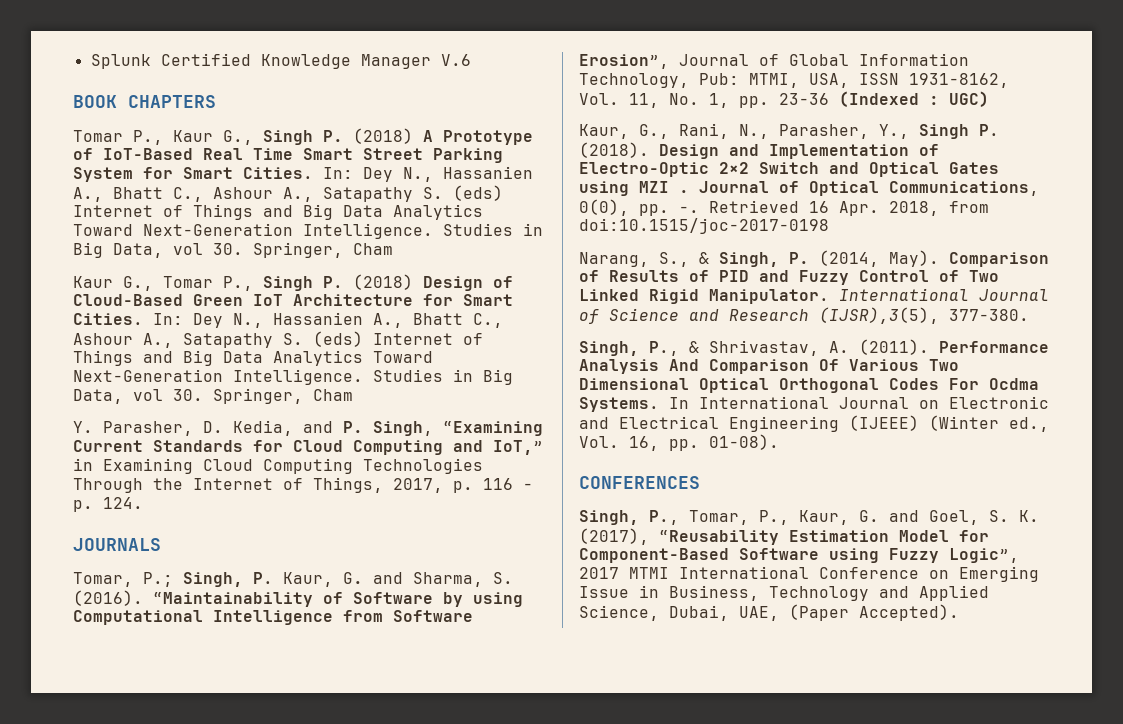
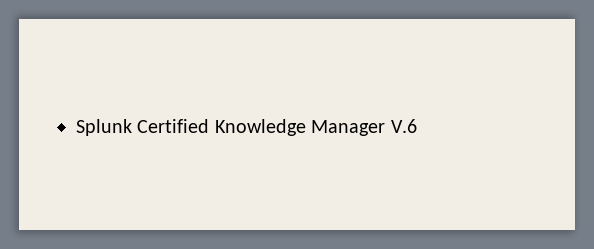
[73,95,216,108] [73,128,533,145] [73,148,503,163] [73,166,533,182] [73,185,503,202] [73,204,483,220] [73,223,543,239] [73,242,393,258] [73,274,513,291] [73,294,513,306] [73,312,503,328] [73,331,483,348] [73,350,433,366] [73,369,513,385] [73,388,353,404] [73,420,543,436] [73,440,543,455] [73,458,483,474] [73,477,533,493] [73,497,143,512] [73,538,161,551] [73,572,513,587] [73,590,523,607] [73,610,473,625] [579,53,969,69] [579,73,1009,88] [579,91,989,108] [579,123,999,139] [579,142,939,159] [579,162,999,177] [579,181,1039,196] [579,199,989,216] [579,218,829,234] [579,250,1049,267] [579,270,999,285] [579,288,1049,304] [579,307,1029,324] [579,339,1049,356] [579,359,959,374] [579,378,1039,393] [579,396,1049,412] [579,415,1049,432] [579,434,779,451] [579,476,700,489] [579,510,1039,525] [579,528,989,545] [579,548,1019,563] [579,566,1039,582] [579,585,989,601] [579,604,959,621] // BOOK CHAPTERS // Tomar P., Kaur G., Singh P. (2018) A Prototype of IoT-Based Real Time Smart Street Parking System for Smart Cities. In: Dey N., Hassanien A., Bhatt C., Ashour A., Satapathy S. (eds) Internet of Things and Big Data Analytics Toward Next-Generation Intelligence. Studies in Big Data, vol 30. Springer, Cham // Kaur G., Tomar P., Singh P. (2018) Design of Cloud-Based Green IoT Architecture for Smart Cities. In: Dey N., Hassanien A., Bhatt C., Ashour A., Satapathy S. (eds) Internet of Things and Big Data Analytics Toward Next-Generation Intelligence. Studies in Big Data, vol 30. Springer, Cham // Y. Parasher, D. Kedia, and P. Singh, “Examining Current Standards for Cloud Computing and IoT,” in Examining Cloud Computing Technologies Through the Internet of Things, 2017, p. 116 - p. 124. // JOURNALS // Tomar, P.; Singh, P. Kaur, G. and Sharma, S. (2016). “Maintainability of Software by using Computational Intelligence from Software Erosion”, Journal of Global Information Technology, Pub: MTMI, USA, ISSN 1931-8162, Vol. 11, No. 1, pp. 23-36 (Indexed : UGC) // Kaur, G., Rani, N., Parasher, Y., Singh P. (2018). Design and Implementation of Electro-Optic 2×2 Switch and Optical Gates using MZI . Journal of Optical Communications, 0(0), pp. -. Retrieved 16 Apr. 2018, from doi:10.1515/joc-2017-0198 // Narang, S., & Singh, P. (2014, May). Comparison of Results of PID and Fuzzy Control of Two Linked Rigid Manipulator. International Journal of Science and Research (IJSR),3(5), 377-380. // Singh, P., & Shrivastav, A. (2011). Performance Analysis And Comparison Of Various Two Dimensional Optical Orthogonal Codes For Ocdma Systems. In International Journal on Electronic and Electrical Engineering (IJEEE) (Winter ed., Vol. 16, pp. 01-08). // CONFERENCES // Singh, P., Tomar, P., Kaur, G. and Goel, S. K. (2017), “Reusability Estimation Model for Component-Based Software using Fuzzy Logic”, 2017 MTMI International Conference on Emerging Issue in Business, Technology and Applied Science, Dubai, UAE, (Paper Accepted). -> (417, 126) none

